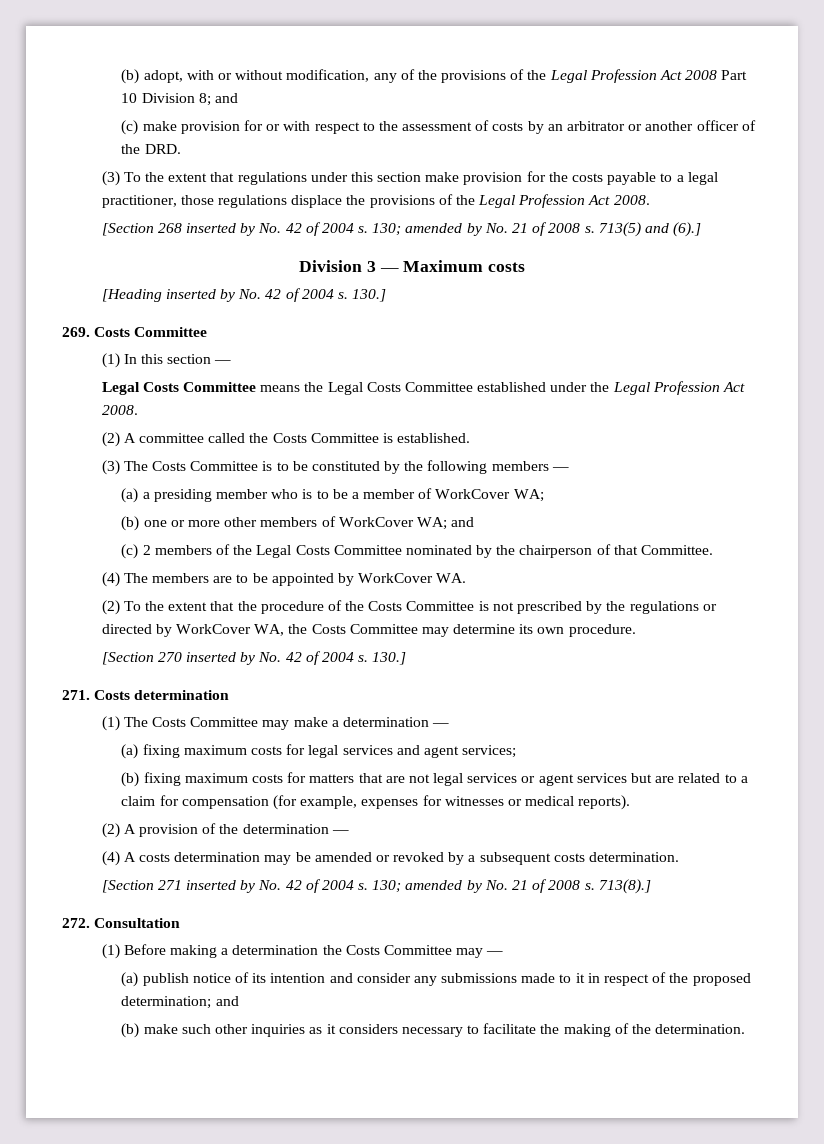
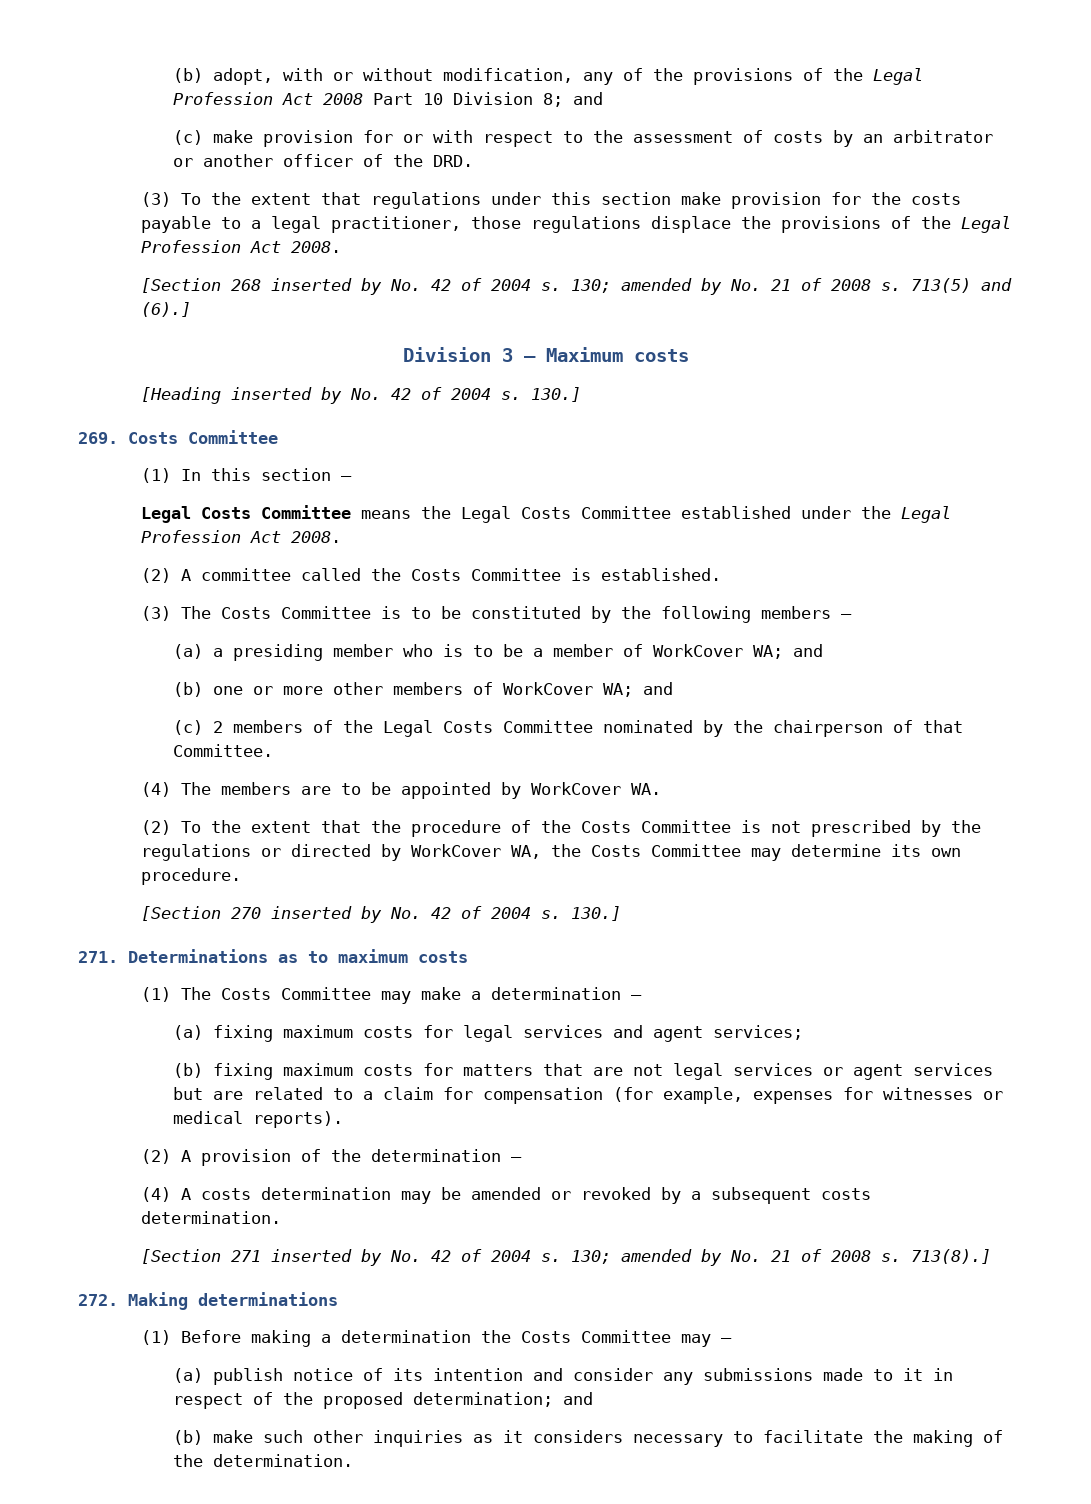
(544, 495) none -> [792,644,823,657] and
[94,690,230,700] Costs determination -> [128,949,468,963] Determinations as to maximum costs
[94,918,181,928] Consultation -> [128,1292,338,1310] Making determinations

